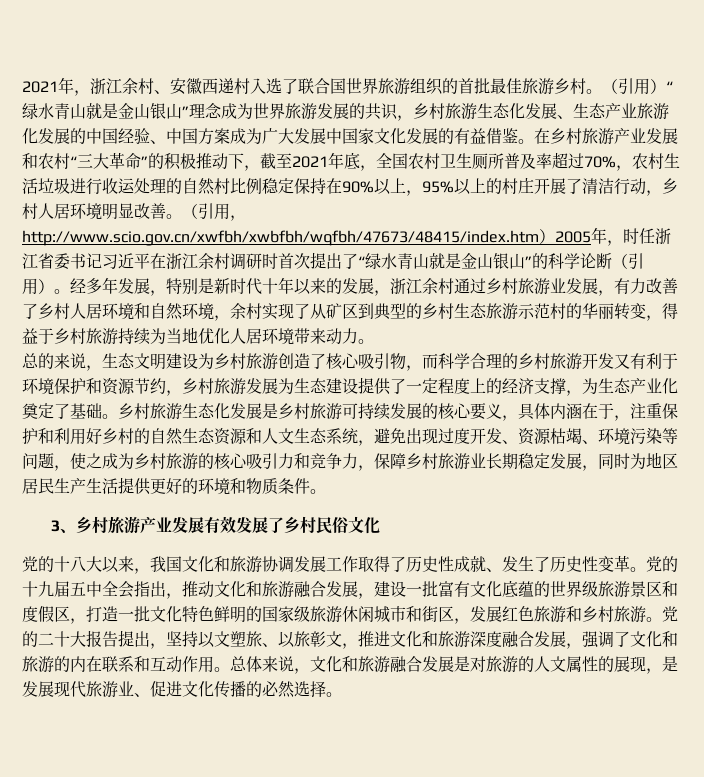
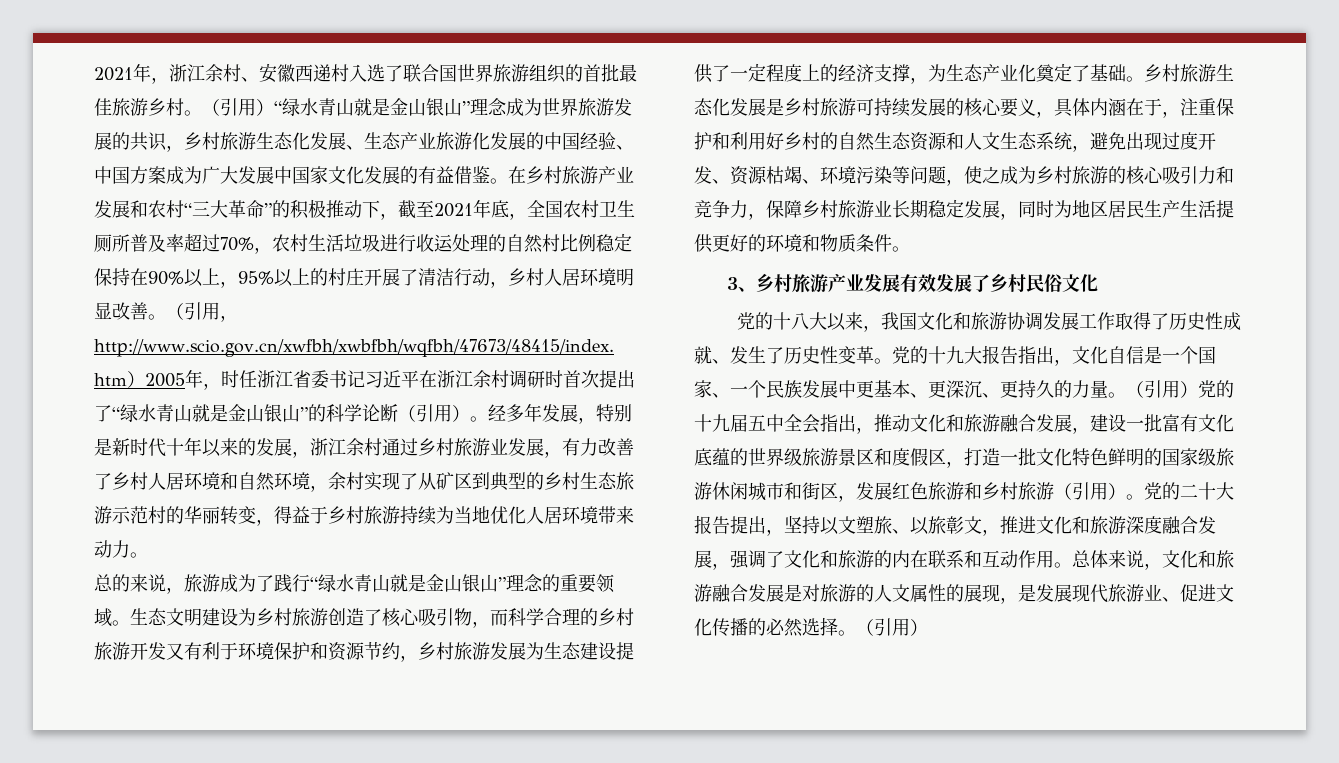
(102, 368) none -> [184,574,615,593] [94,608,130,627] 旅游成为了践行“绿水青山就是金山银山”理念的重要领域。
(54, 589) none -> [964,345,1216,366] [694,380,1234,398] [694,414,730,432] 大报告指出，文化自信是一个国家、一个民族发展中更基本、更深沉、更持久的力量。（引用）党的十九
(646, 614) none -> [1054,482,1126,500] （引用）
(342, 694) none -> [856,618,928,636] （引用）

